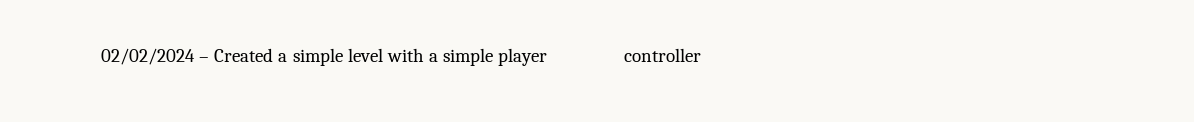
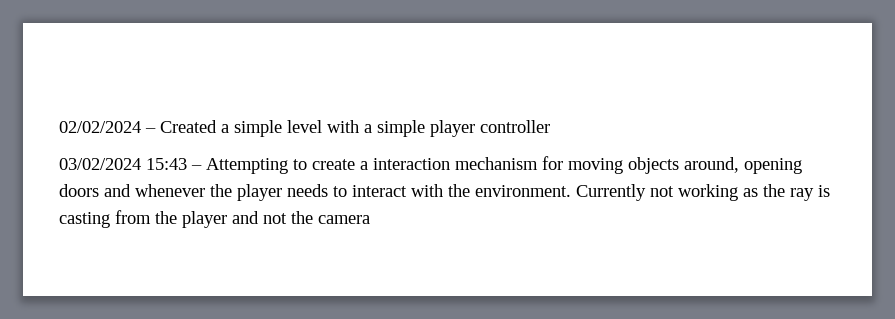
(701, 55) none -> [59,156,802,174] [59,184,830,201] [59,210,370,228] // 03/02/2024 15:43 – Attempting to create a interaction mechanism for moving objects around, opening doors and whenever the player needs to interact with the environment. Currently not working as the ray is casting from the player and not the camera

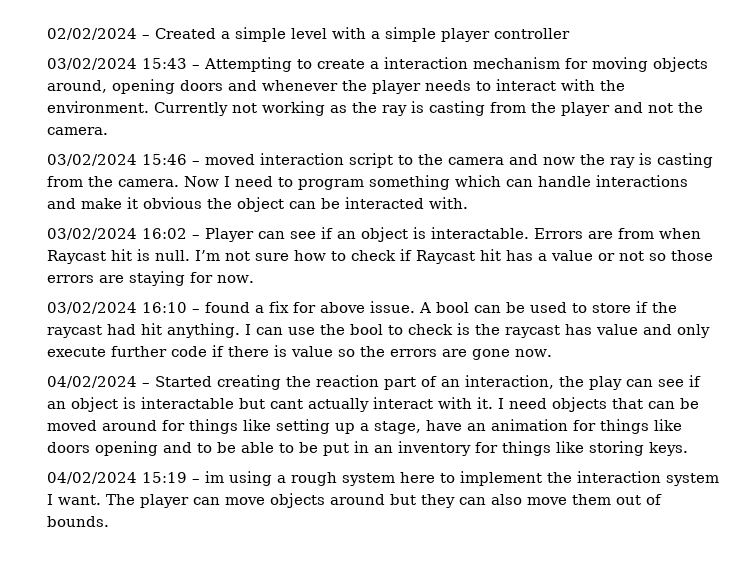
[318,215,370,224] camera -> [47,127,108,135] [47,153,713,168] [47,175,688,190] [47,197,468,212] [47,227,701,242] [47,249,713,264] [47,271,254,286] [47,301,677,314] [47,323,710,338] [47,345,552,360] [47,375,701,390] [47,397,699,412] [47,419,682,434] [47,441,688,456] [47,471,719,486] [47,493,662,508] [47,516,109,527] camera. // 03/02/2024 15:46 – moved interaction script to the camera and now the ray is casting from the camera. Now I need to program something which can handle interactions and make it obvious the object can be interacted with. // 03/02/2024 16:02 – Player can see if an object is interactable. Errors are from when Raycast hit is null. I’m not sure how to check if Raycast hit has a value or not so those errors are staying for now. // 03/02/2024 16:10 – found a fix for above issue. A bool can be used to store if the raycast had hit anything. I can use the bool to check is the raycast has value and only execute further code if there is value so the errors are gone now. // 04/02/2024 – Started creating the reaction part of an interaction, the play can see if an object is interactable but cant actually interact with it. I need objects that can be moved around for things like setting up a stage, have an animation for things like doors opening and to be able to be put in an inventory for things like storing keys. // 04/02/2024 15:19 – im using a rough system here to implement the interaction system I want. The player can move objects around but they can also move them out of bounds.

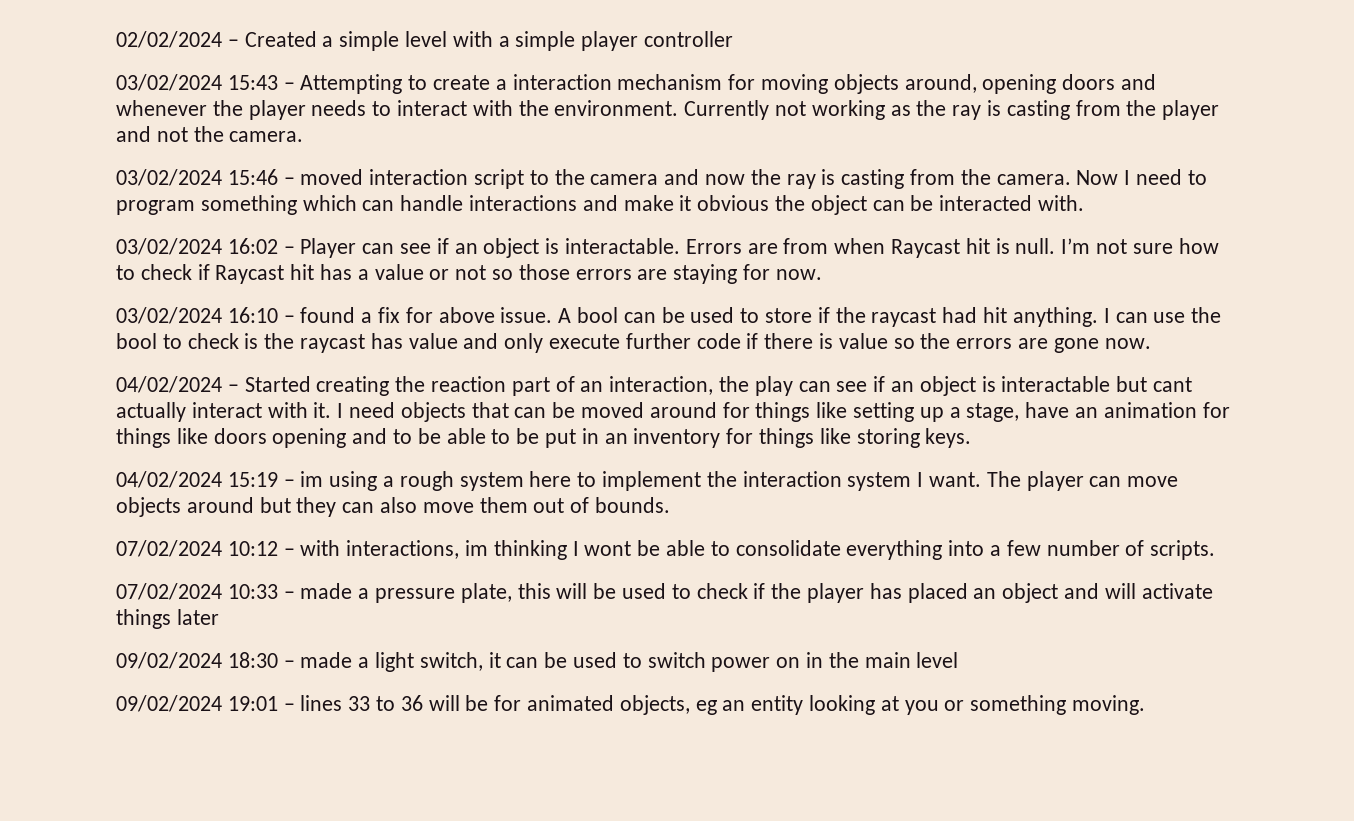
(109, 521) none -> [116,540,1216,560] [116,583,1213,603] [116,609,219,629] [116,652,959,672] [116,695,1146,715] // 07/02/2024 10:12 – with interactions, im thinking I wont be able to consolidate everything into a few number of scripts. // 07/02/2024 10:33 – made a pressure plate, this will be used to check if the player has placed an object and will activate things later // 09/02/2024 18:30 – made a light switch, it can be used to switch power on in the main level // 09/02/2024 19:01 – lines 33 to 36 will be for animated objects, eg an entity looking at you or something moving.

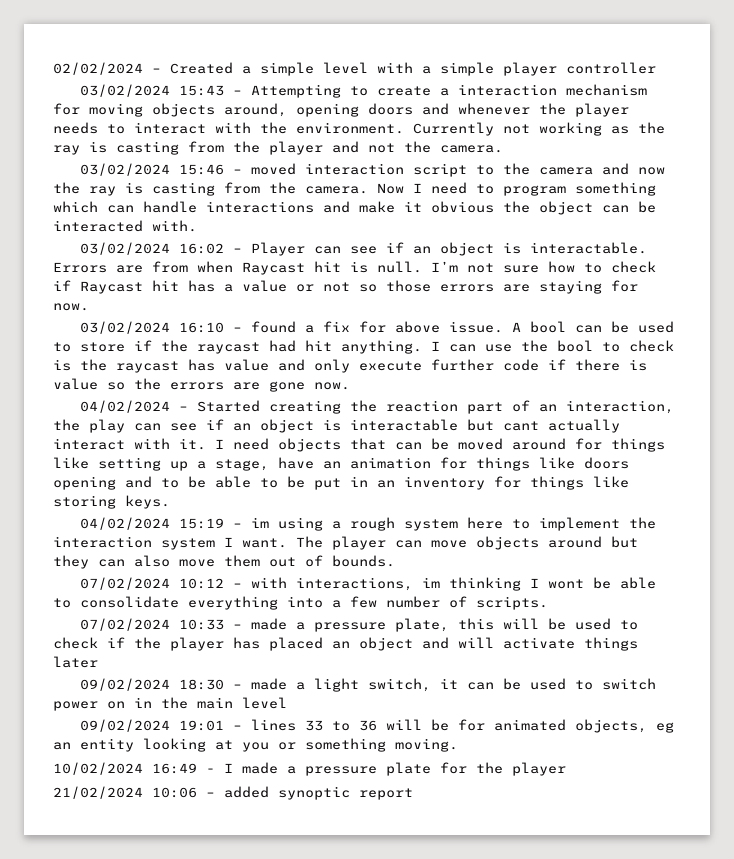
(1146, 705) none -> [53,762,566,776] [53,786,413,800] // 10/02/2024 16:49 - I made a pressure plate for the player // 21/02/2024 10:06 – added synoptic report

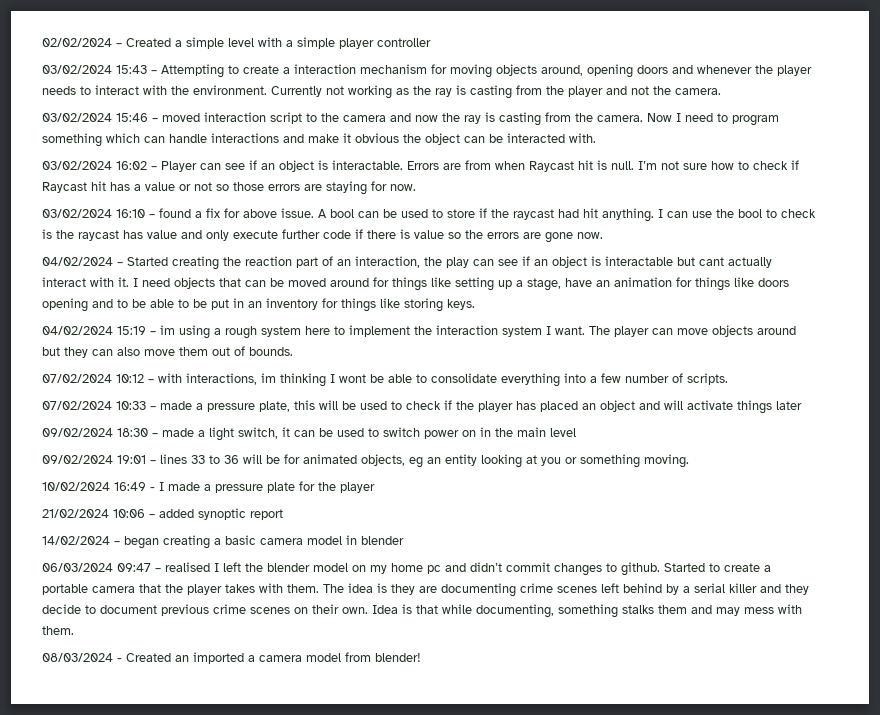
(413, 794) none -> [42,535,404,549] [42,562,771,576] [42,583,809,597] [42,604,802,618] [42,626,74,635] [42,652,421,664] // 14/02/2024 – began creating a basic camera model in blender // 06/03/2024 09:47 – realised I left the blender model on my home pc and didn’t commit changes to github. Started to create a portable camera that the player takes with them. The idea is they are documenting crime scenes left behind by a serial killer and they decide to document previous crime scenes on their own. Idea is that while documenting, something stalks them and may mess with them. // 08/03/2024 - Created an imported a camera model from blender!

